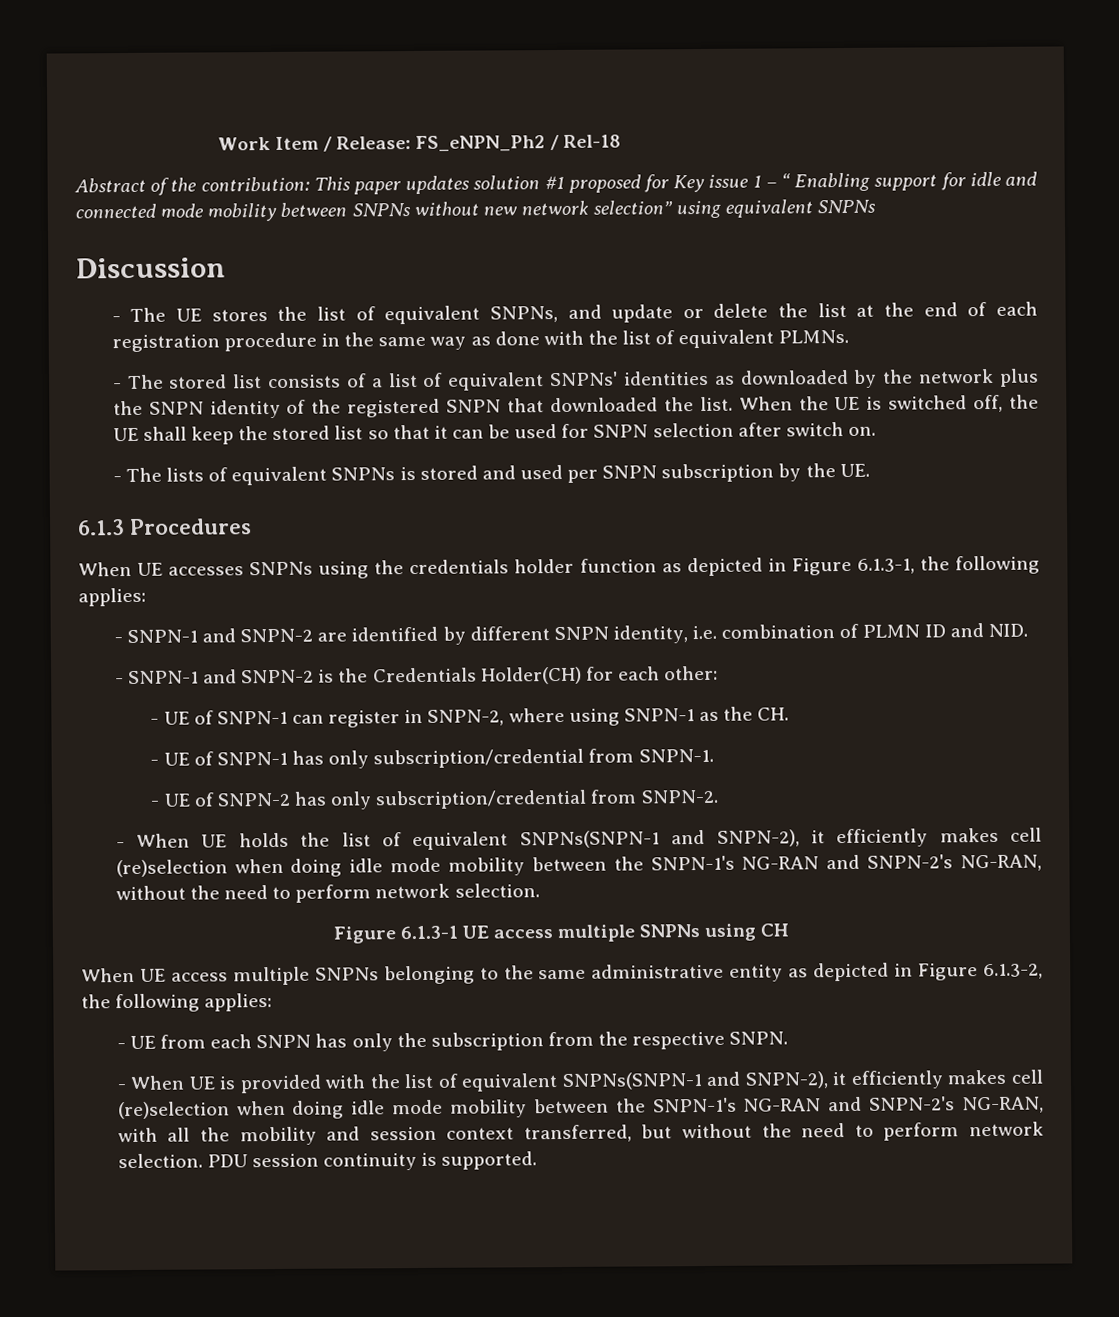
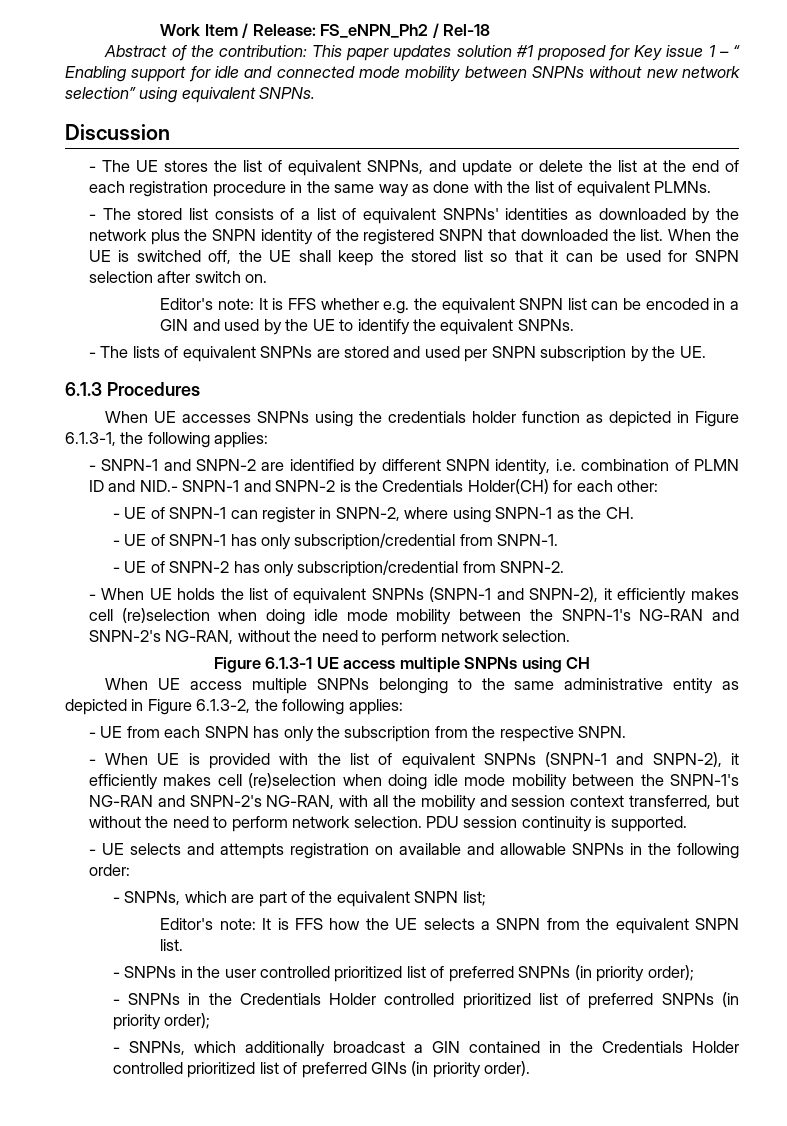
[817,199,877,214] SNPNs -> [259,87,316,99] SNPNs.
(876, 431) none -> [160,298,739,314] [160,319,574,335] // Editor's note: It is FFS whether e.g. the equivalent SNPN list can be encoded in a GIN and used by the UE to identify the equivalent SNPNs.
[399,466,416,481] is -> [316,349,340,358] are
[987,623,1028,638] [114,678,124,685] NID. // - -> [139,480,178,492] NID.-
[519,830,660,849] SNPNs(SNPN-1 -> [371,587,492,602] SNPNs (SNPN-1
[561,1072,703,1090] SNPNs(SNPN-1 -> [483,752,608,767] SNPNs (SNPN-1
(538, 1160) none -> [88,843,739,859] [88,864,130,876] [112,891,486,907] [160,918,739,934] [160,939,184,951] [112,965,694,982] [112,992,739,1009] [112,1013,211,1030] [112,1041,739,1057] [112,1061,531,1078] // - UE selects and attempts registration on available and allowable SNPNs in the following order: // - SNPNs, which are part of the equivalent SNPN list; // Editor's note: It is FFS how the UE selects a SNPN from the equivalent SNPN list. // - SNPNs in the user controlled prioritized list of preferred SNPNs (in priority order); // - SNPNs in the Credentials Holder controlled prioritized list of preferred SNPNs (in priority order); // - SNPNs, which additionally broadcast a GIN contained in the Credentials Holder controlled prioritized list of preferred GINs (in priority order).

